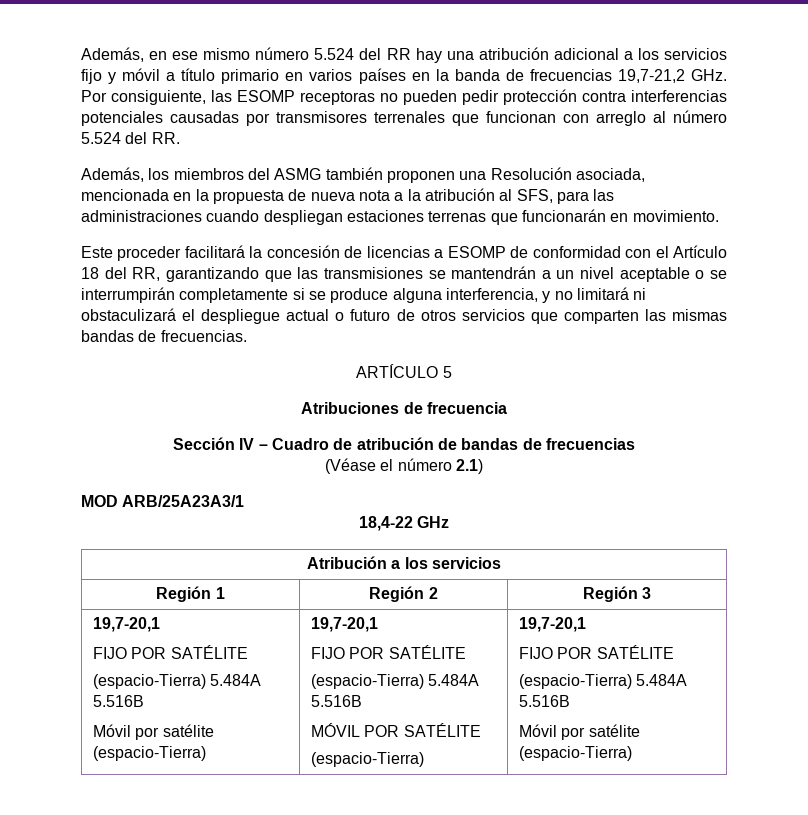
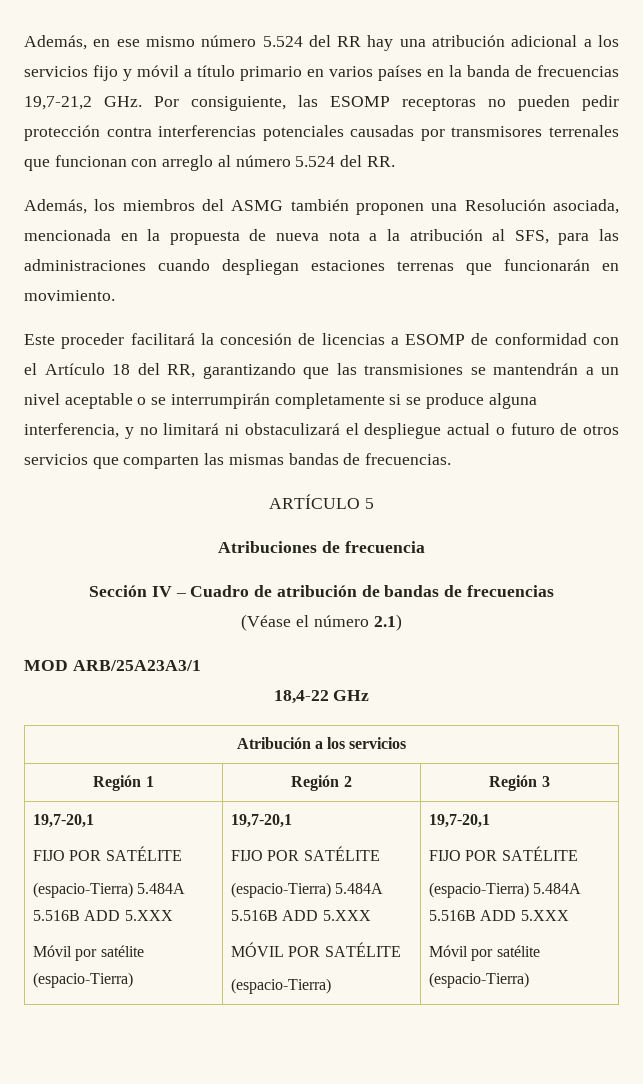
(144, 701) none -> [84,910,173,921] ADD 5.XXX
(362, 701) none -> [282,910,371,921] ADD 5.XXX
(570, 701) none -> [480,910,569,921] ADD 5.XXX

